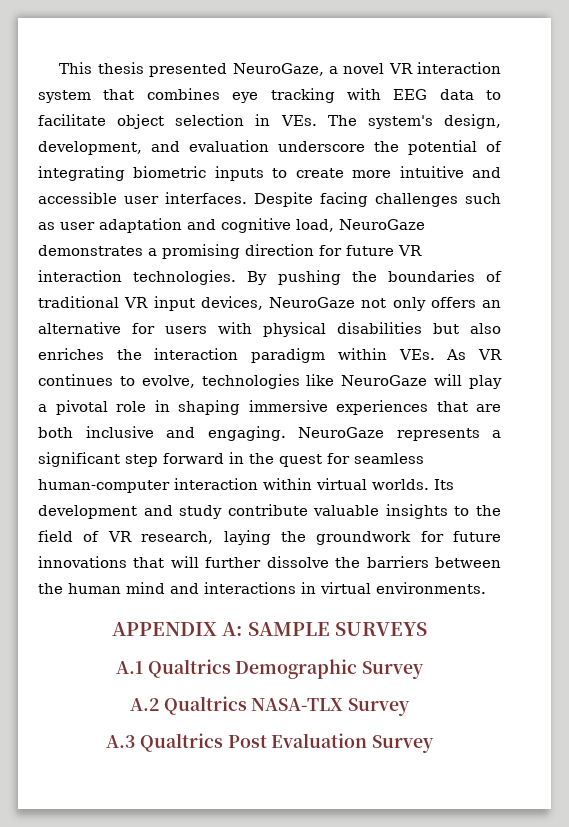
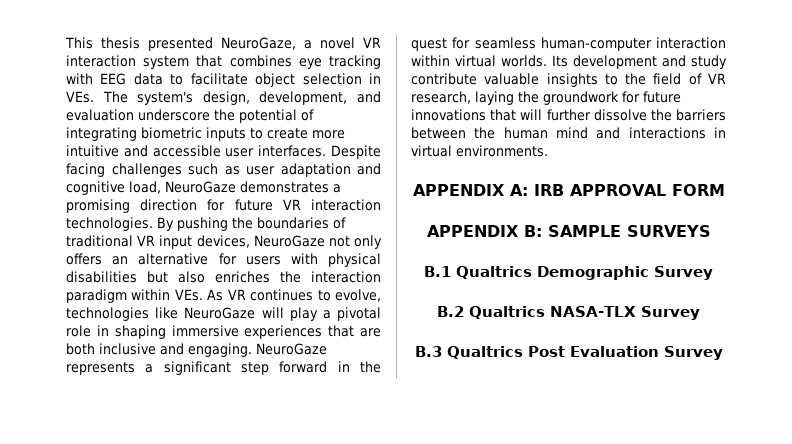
(243, 629) none -> [533,184,725,196] [426,225,542,237] IRB APPROVAL FORM // APPENDIX B:
[115,661,143,674] A.1 -> [424,266,451,277] B.1
[129,698,159,711] A.2 -> [437,306,465,317] B.2
[106,735,136,748] A.3 -> [414,346,442,357] B.3

